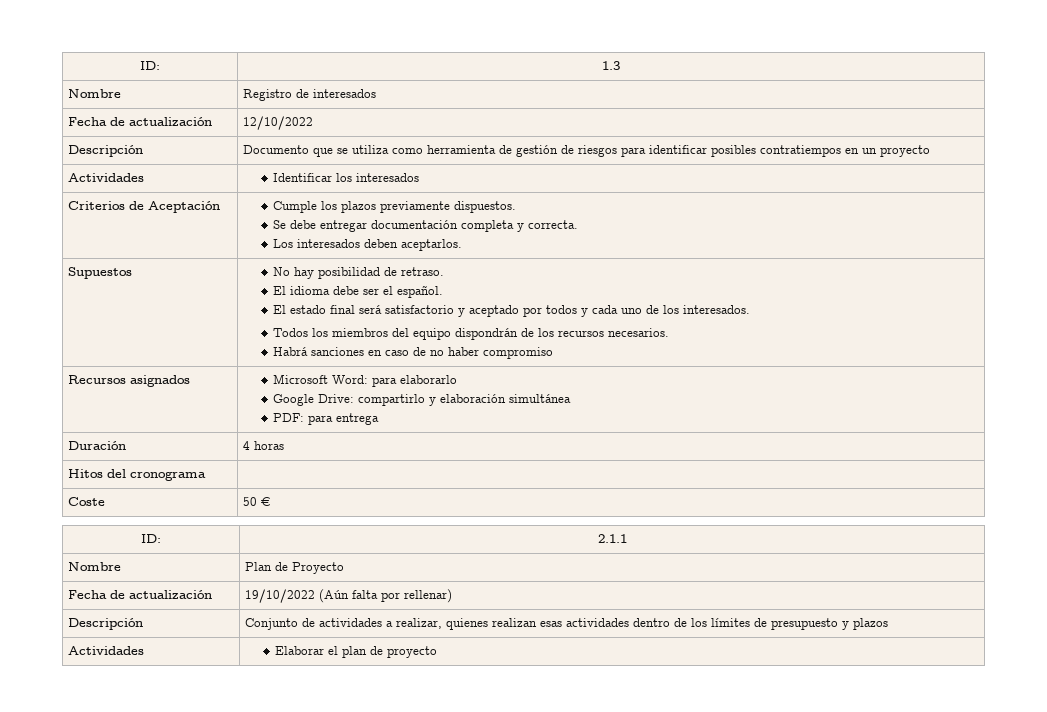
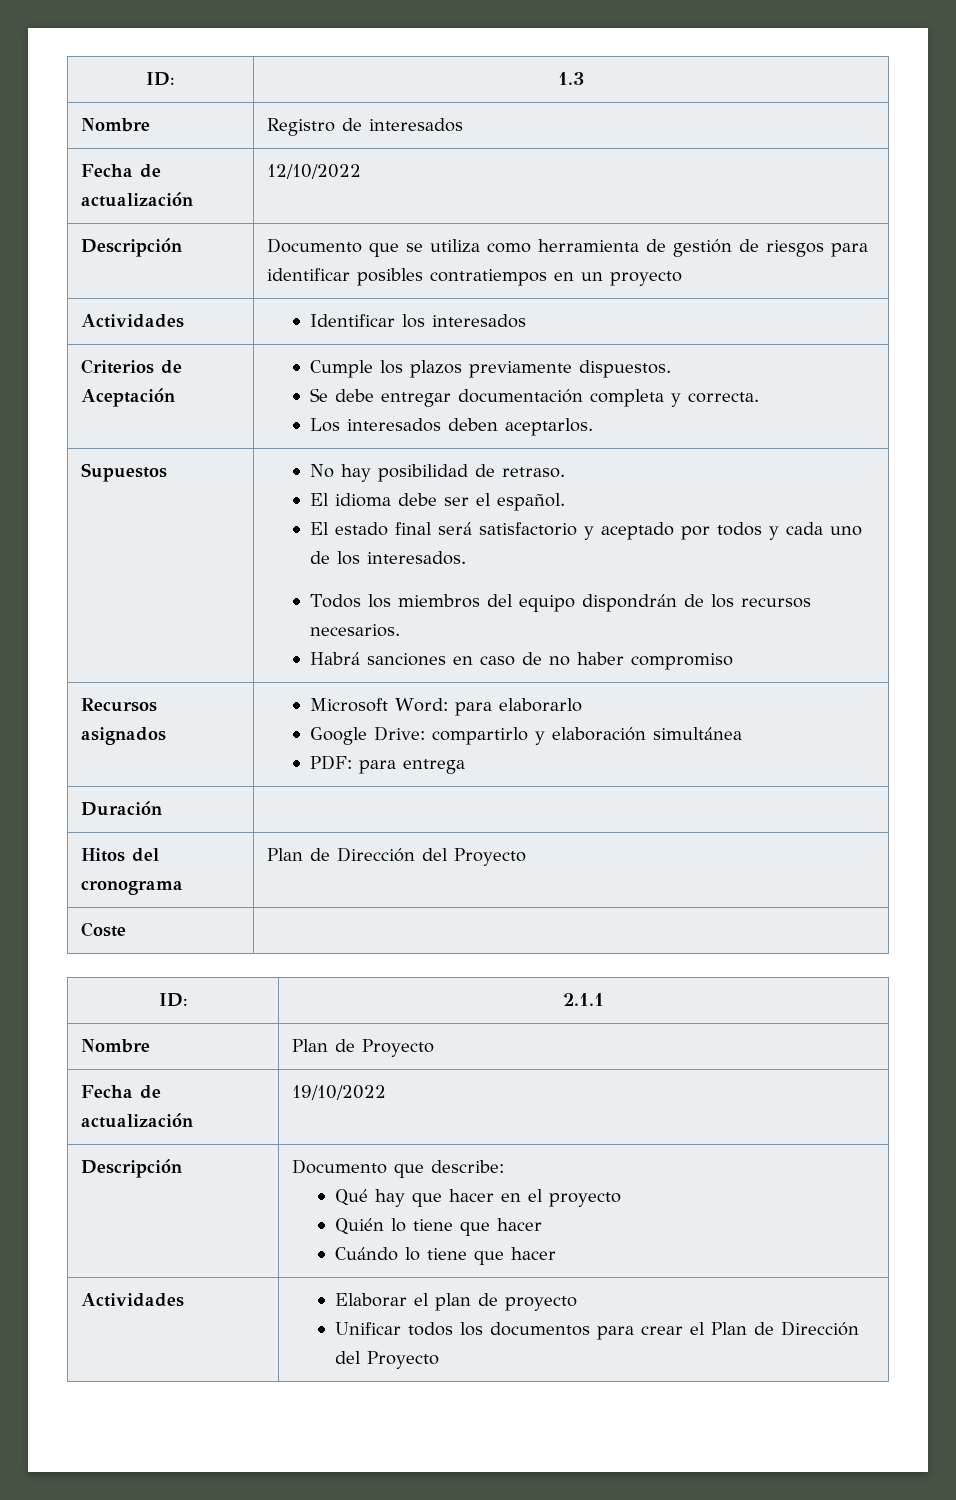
[243,441,285,450] 4 horas -> (163, 808) none
(207, 476) none -> [267,847,527,866] Plan de Dirección del Proyecto
[243,497,271,506] 50 € -> (127, 929) none
[319,589,453,603] [68,618,144,630] [245,618,889,630] (Aún falta por rellenar) // Descripción | Conjunto de actividades a realizar, quienes realizan esas actividades dentro de los límites de presupuesto y plazos -> [81,1159,183,1178] [292,1159,505,1178] [335,1189,622,1207] [335,1218,543,1236] [335,1247,557,1265] // Descripción | Documento que describe: // Qué hay que hacer en el proyecto // Quién lo tiene que hacer // Cuándo lo tiene que hacer
(437, 652) none -> [335,1321,860,1340] [335,1351,440,1369] // Unificar todos los documentos para crear el Plan de Dirección del Proyecto

